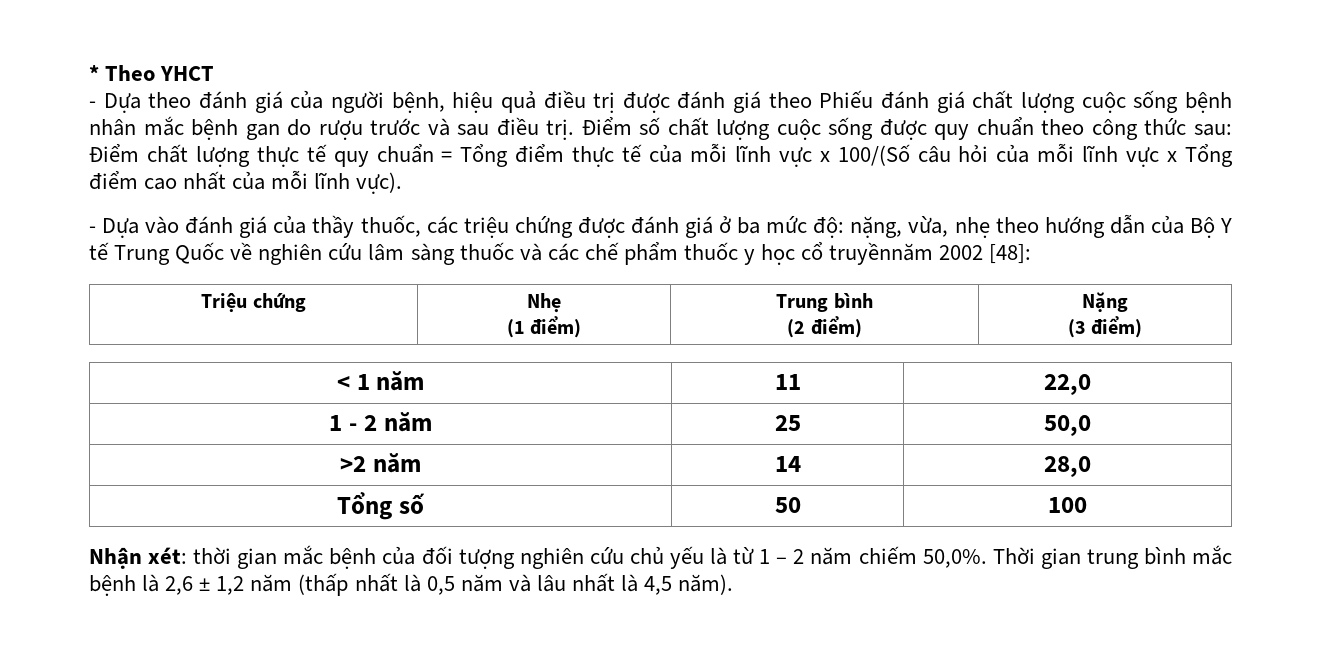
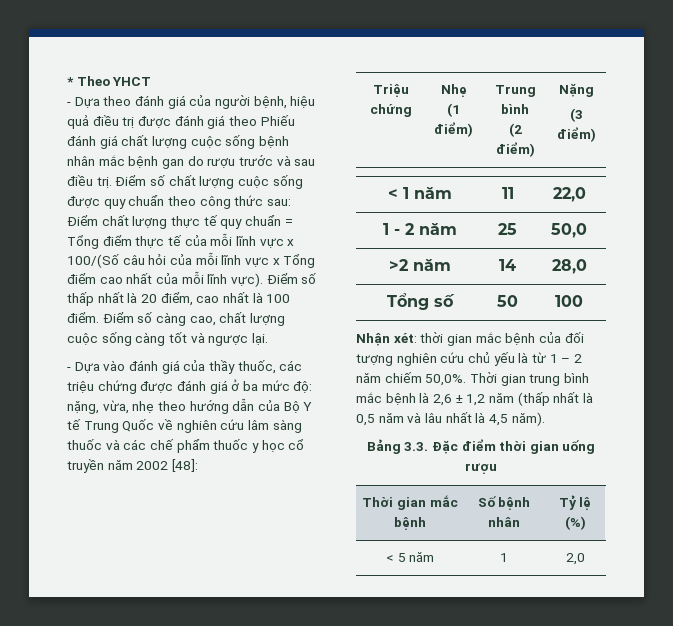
(403, 183) none -> [266,272,317,284] [67,291,291,306] [67,311,285,326] [67,332,268,346] Điểm số thấp nhất là 20 điểm, cao nhất là 100 điểm. Điểm số càng cao, chất lượng cuộc sống càng tốt và ngược lại.
[829,242,934,265] truyềnnăm -> [67,459,133,473] truyền năm
(734, 584) none -> [366,439,596,454] [465,463,497,474] [362,495,458,510] [394,517,426,530] [477,496,531,510] [488,517,520,527] [558,495,592,510] [564,516,586,530] [385,552,435,562] [500,553,508,562] [565,553,585,565] // Bảng 3.3. Đặc điểm thời gian uống rượu // Thời gian mắc bệnh | Số bệnh nhân | Tỷ lệ (%) // < 5 năm | 1 | 2,0

